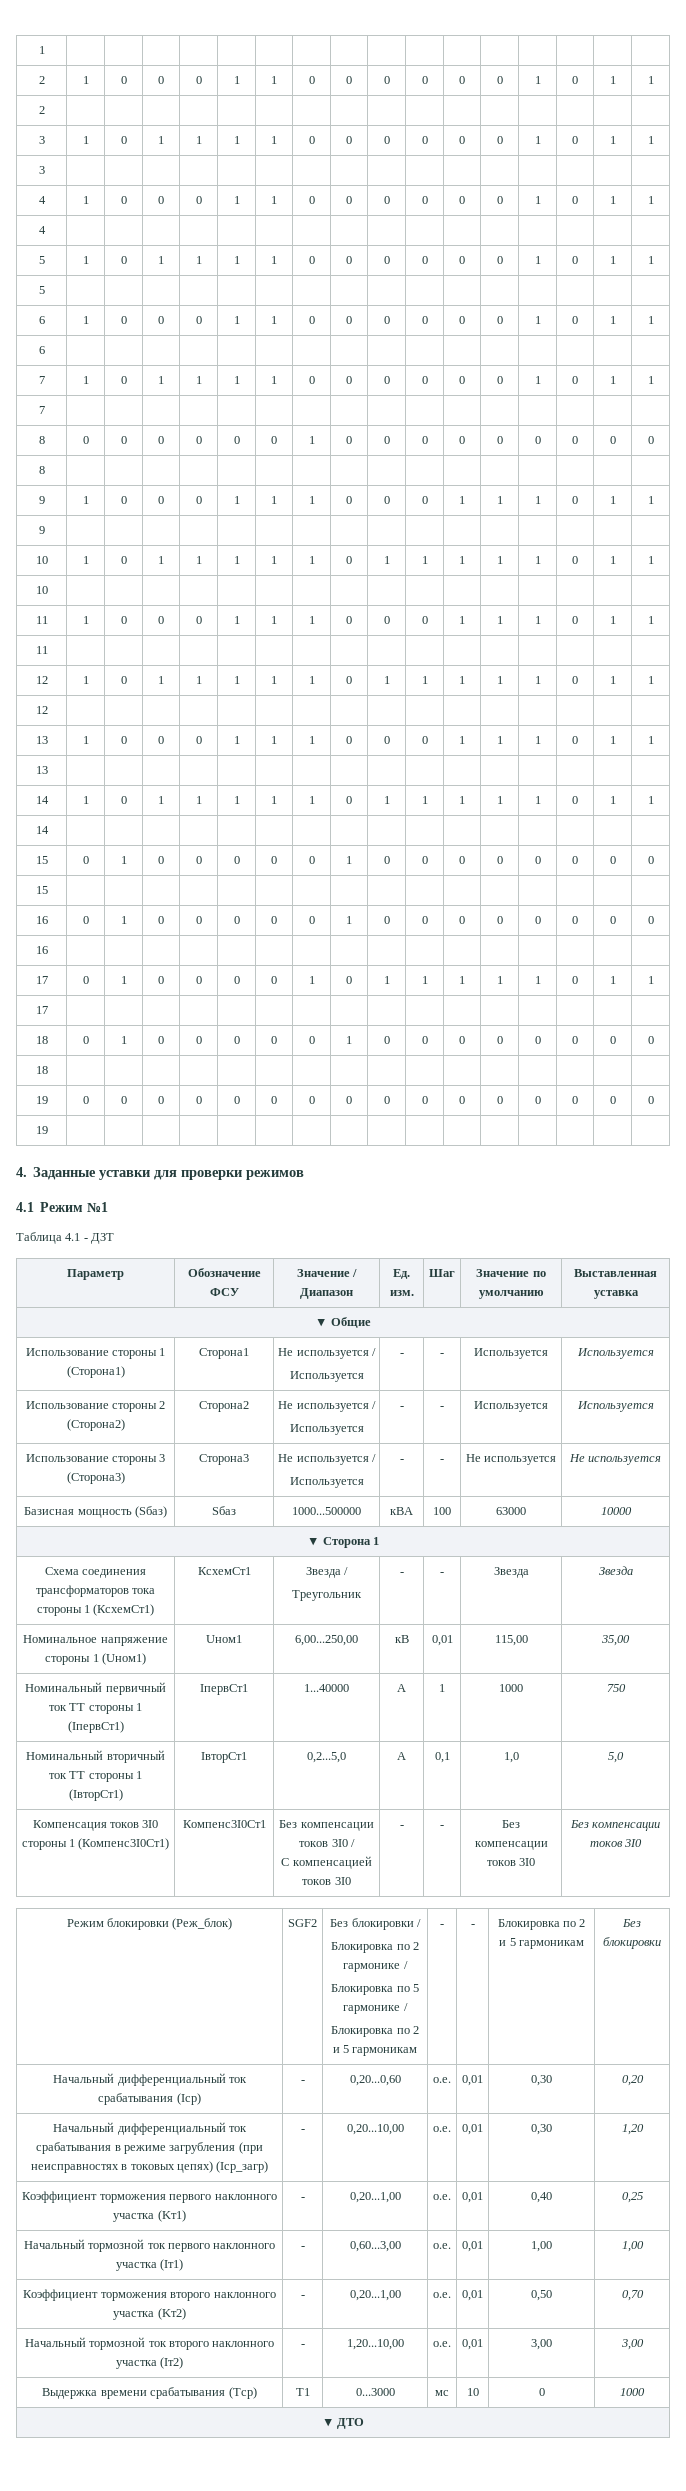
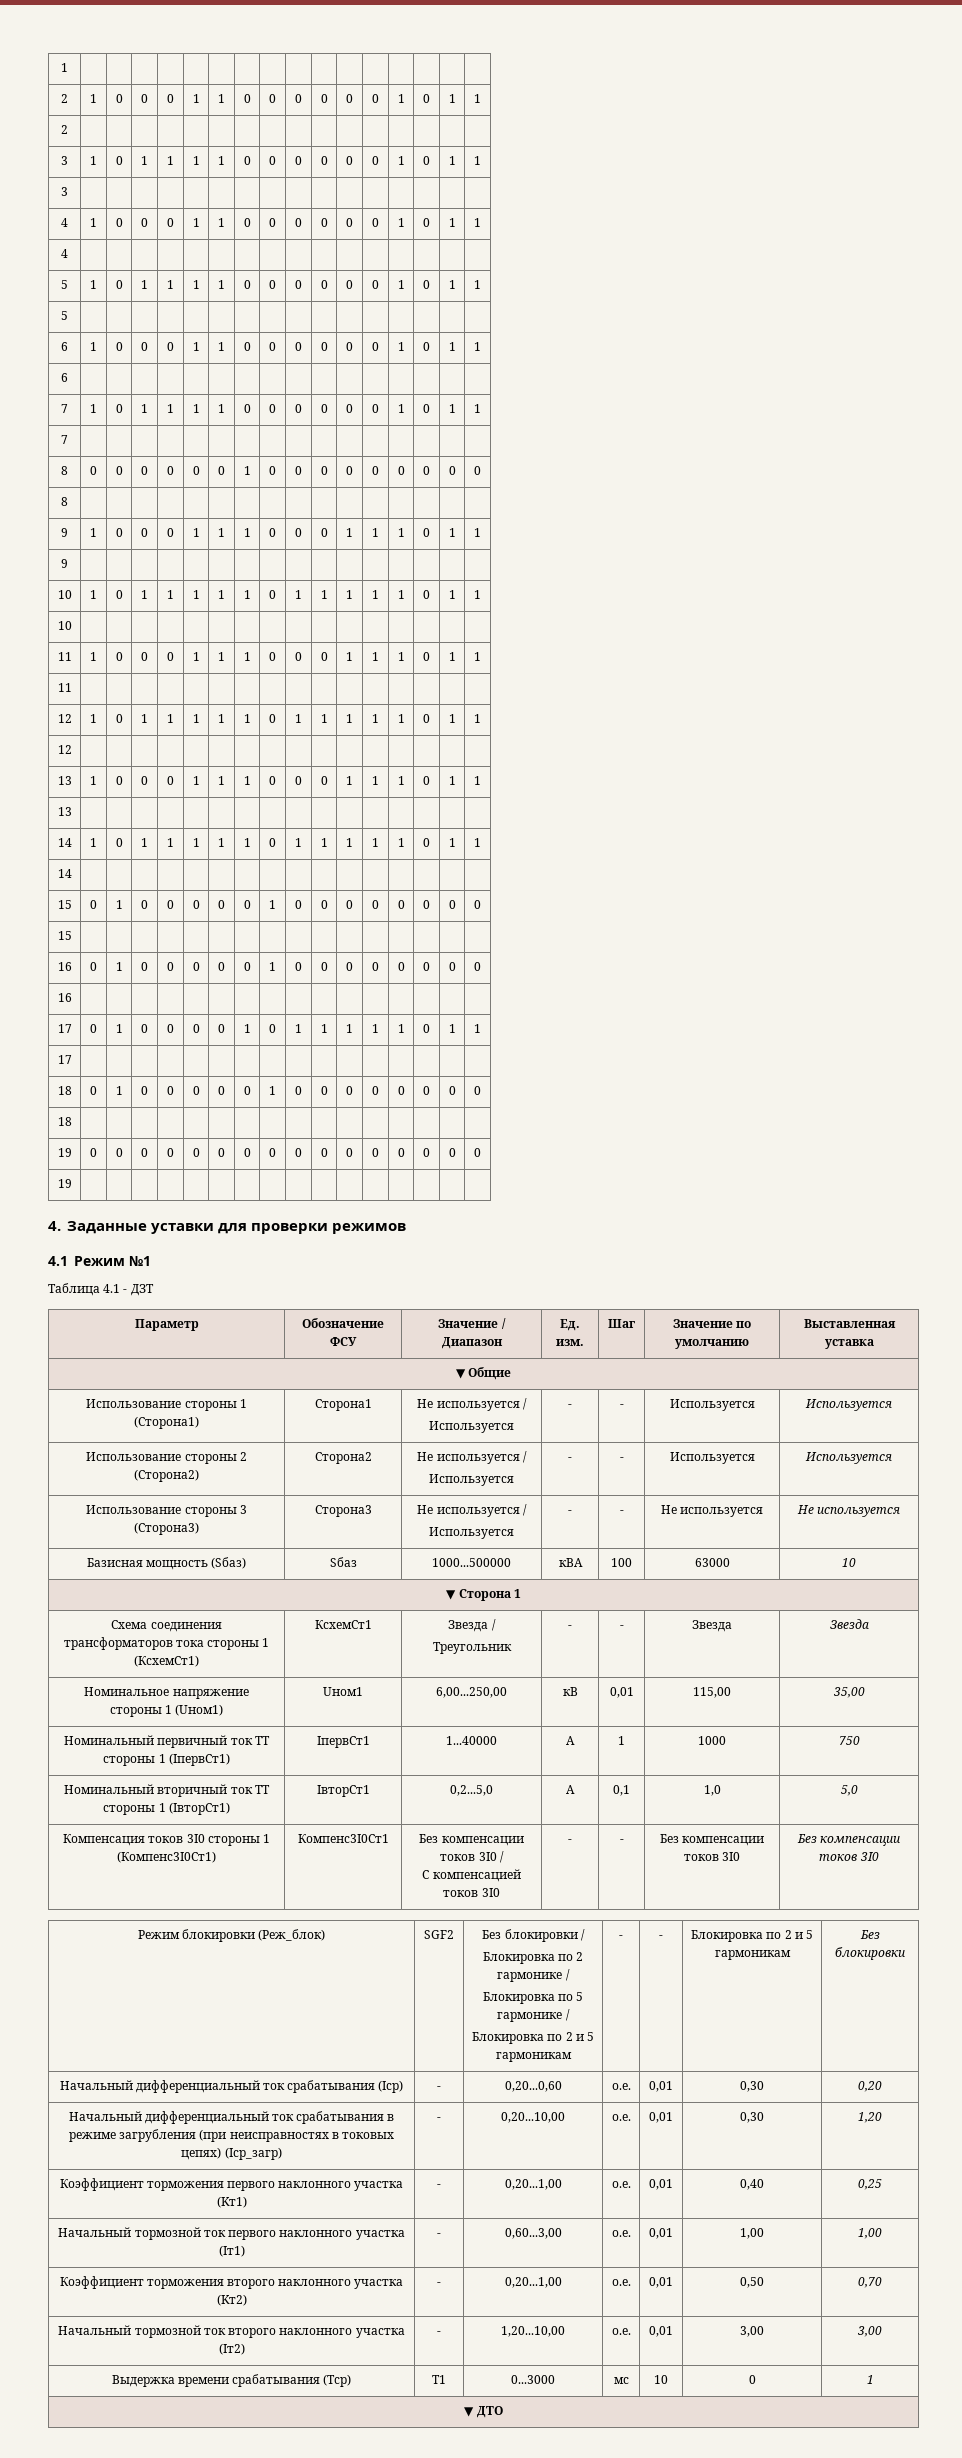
[600,1507,632,1515] 10000 -> [842,1558,856,1567] 10
[620,2388,645,2396] 1000 -> [866,2375,874,2384] 1

